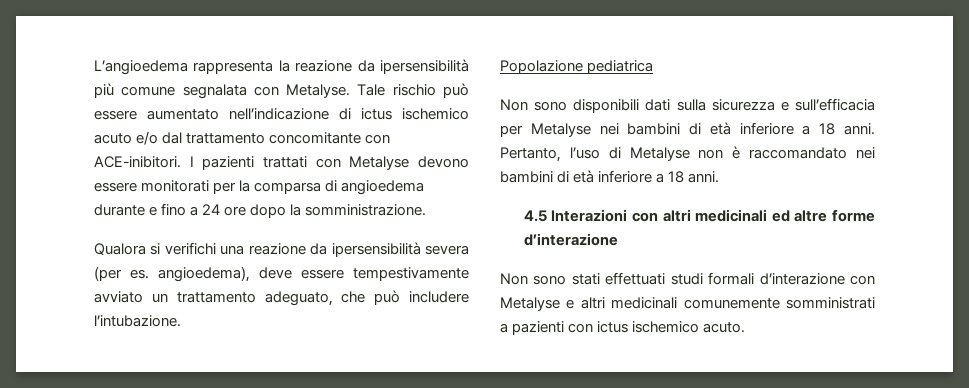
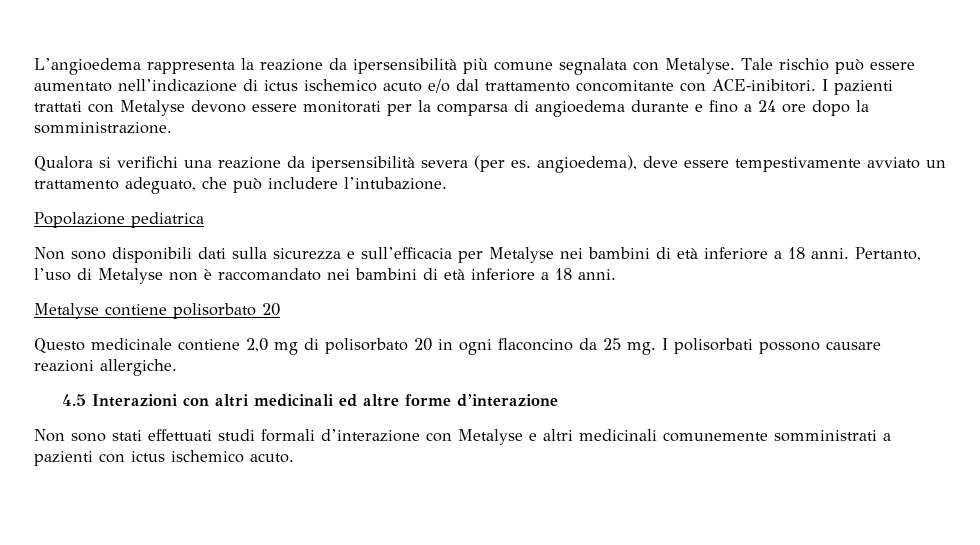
(720, 177) none -> [34,303,280,319] [34,338,881,355] [34,359,177,376] // Metalyse contiene polisorbato 20 // Questo medicinale contiene 2,0 mg di polisorbato 20 in ogni flaconcino da 25 mg. I polisorbati possono causare reazioni allergiche.

